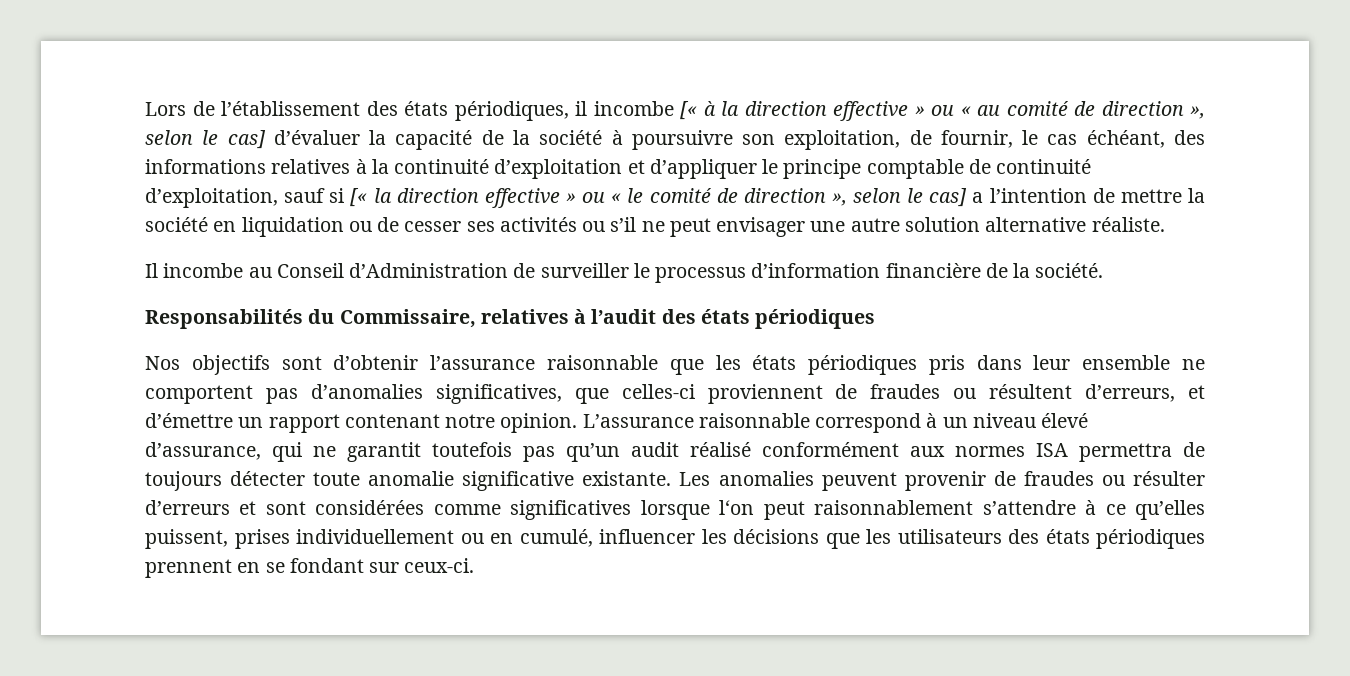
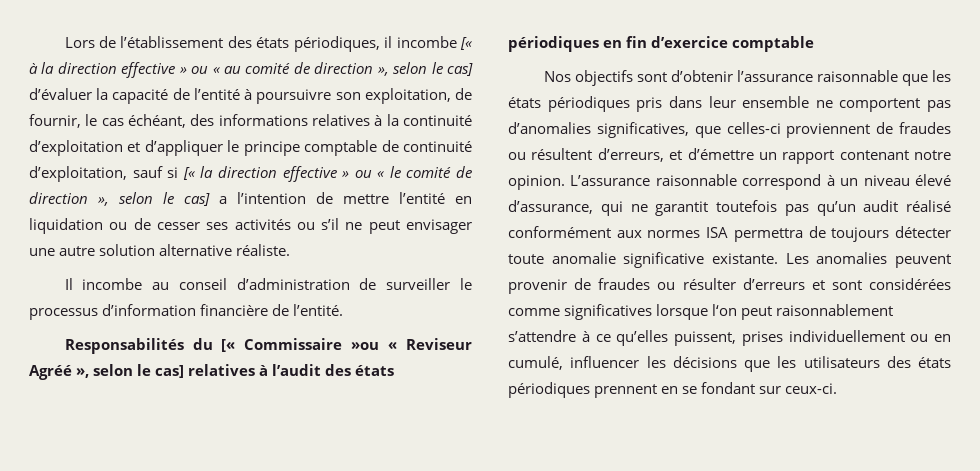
[512,130,603,145] la société -> [193,88,240,100] l’entité
[1187,188,1205,203] [145,217,208,232] la société -> [399,192,445,204] l’entité
[276,263,509,278] Conseil d’Administration -> [178,278,350,290] conseil d’administration
[1013,263,1104,278] la société. -> [293,304,344,316] l’entité.
[339,309,476,328] Commissaire, -> [221,338,472,352] [29,364,185,380] [« Commissaire »ou « Reviseur Agréé », selon le cas]
(876, 319) none -> [603,36,815,52] en fin d’exercice comptable

